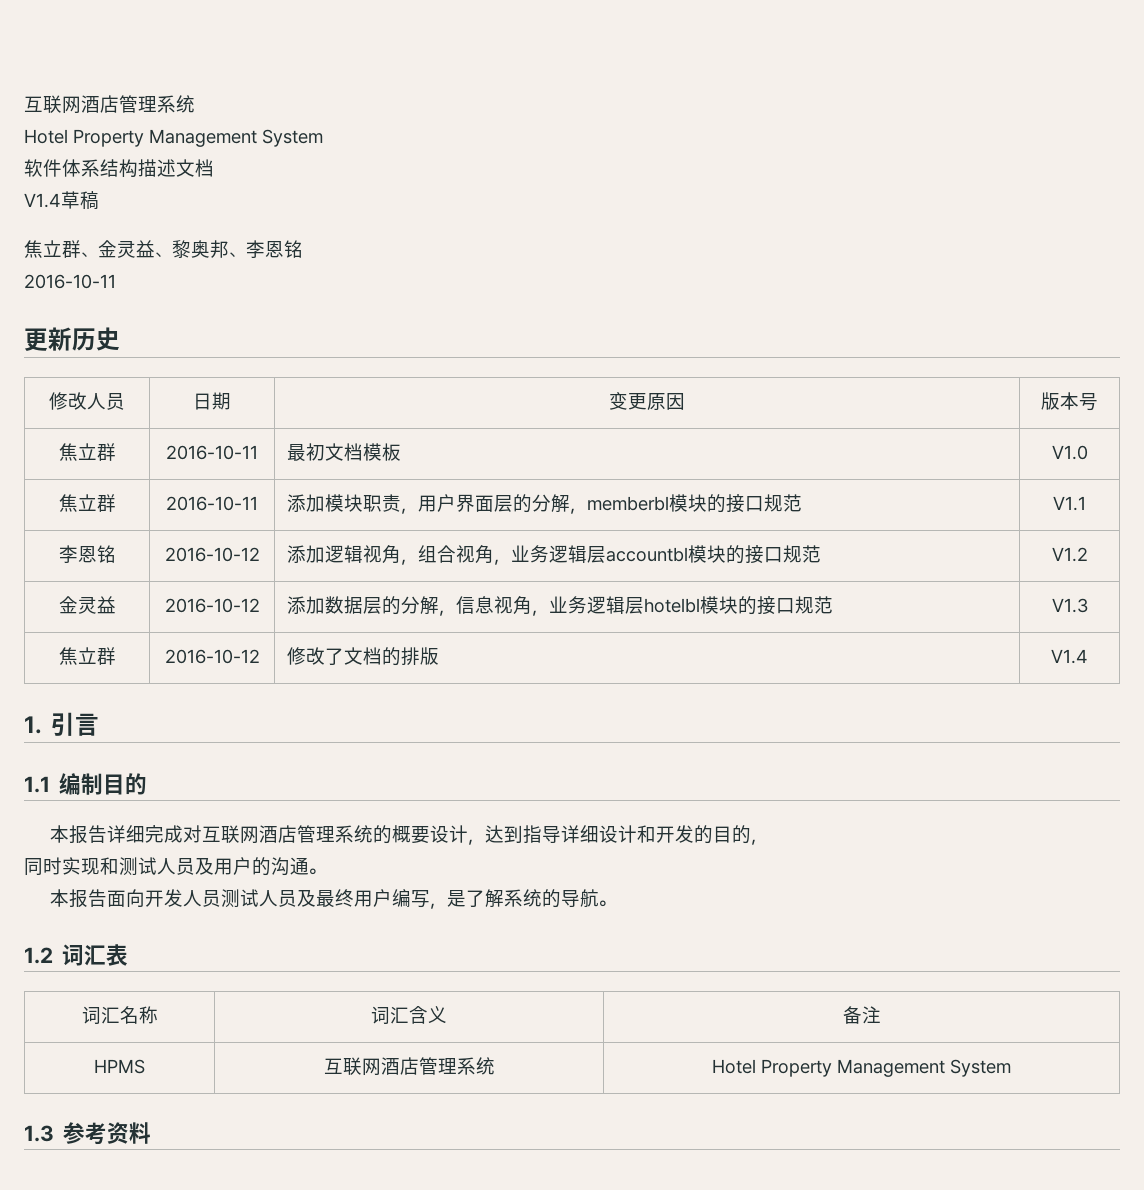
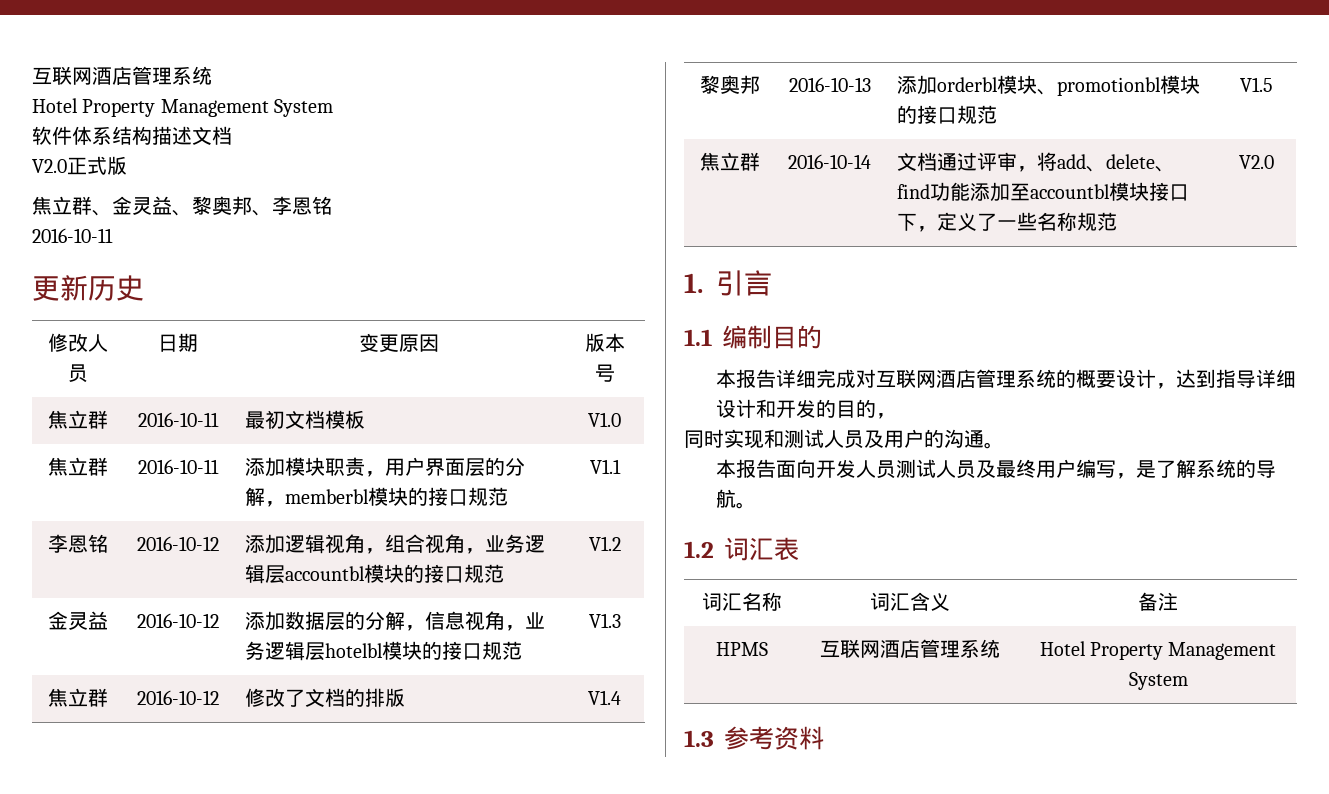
[24,191,99,210] V1.4草稿 -> [32,156,127,175] V2.0正式版
(1088, 656) none -> [699,75,760,94] [788,77,871,92] [897,75,1201,96] [897,105,998,124] [1240,77,1273,92] [699,152,760,171] [788,154,871,169] [897,152,1176,172] [897,182,1190,202] [897,212,1118,232] [1239,155,1274,169] // 黎奥邦 | 2016-10-13 | 添加orderbl模块、promotionbl模块的接口规范 | V1.5 // 焦立群 | 2016-10-14 | 文档通过评审，将add、delete、find功能添加至accountbl模块接口下，定义了一些名称规范 | V2.0

